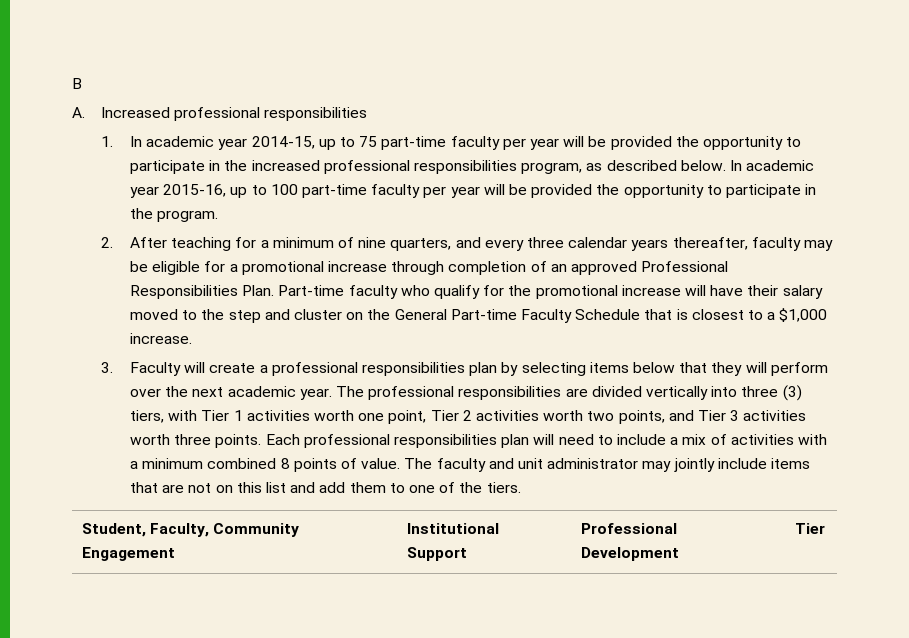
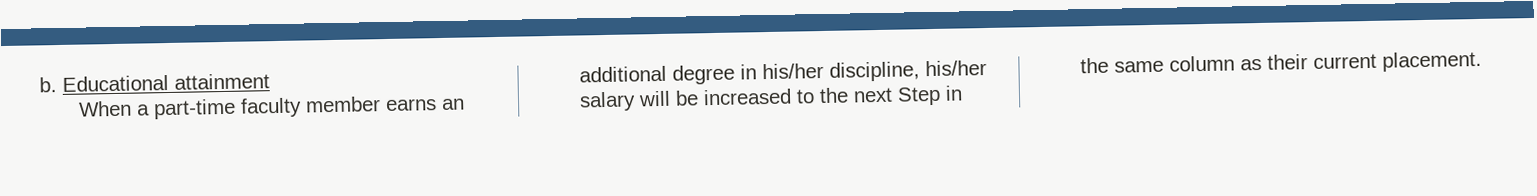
[72,78,82,89] [72,107,368,121] [101,136,802,150] [130,160,815,174] [130,184,817,198] [130,208,219,222] [101,237,833,251] [130,261,729,275] [130,285,823,299] [130,308,828,323] [130,333,193,344] [101,362,828,376] [130,385,802,401] [130,410,807,424] [130,434,827,448] [130,458,810,472] [130,482,521,493] [81,523,300,537] [81,547,175,561] [406,523,499,534] [406,547,467,561] [580,523,677,534] [580,547,679,561] [794,523,825,534] B // A. Increased professional responsibilities // 1. In academic year 2014-15, up to 75 part-time faculty per year will be provided the opportunity to participate in the increased professional responsibilities program, as described below. In academic year 2015-16, up to 100 part-time faculty per year will be provided the opportunity to participate in the program. // 2. After teaching for a minimum of nine quarters, and every three calendar years thereafter, faculty may be eligible for a promotional increase through completion of an approved Professional Responsibilities Plan. Part-time faculty who qualify for the promotional increase will have their salary moved to the step and cluster on the General Part-time Faculty Schedule that is closest to a $1,000 increase. // 3. Faculty will create a professional responsibilities plan by selecting items below that they will perform over the next academic year. The professional responsibilities are divided vertically into three (3) tiers, with Tier 1 activities worth one point, Tier 2 activities worth two points, and Tier 3 activities worth three points. Each professional responsibilities plan will need to include a mix of activities with a minimum combined 8 points of value. The faculty and unit administrator may jointly include items that are not on this list and add them to one of the tiers. // Student, Faculty, Community Engagement | Institutional Support | Professional Development | Tier -> [39,73,270,93] [78,96,466,120] [579,59,988,85] [579,85,964,112] [1080,50,1483,74] b. Educational attainment // When a part-time faculty member earns an additional degree in his/her discipline, his/her salary will be increased to the next Step in the same column as their current placement.

